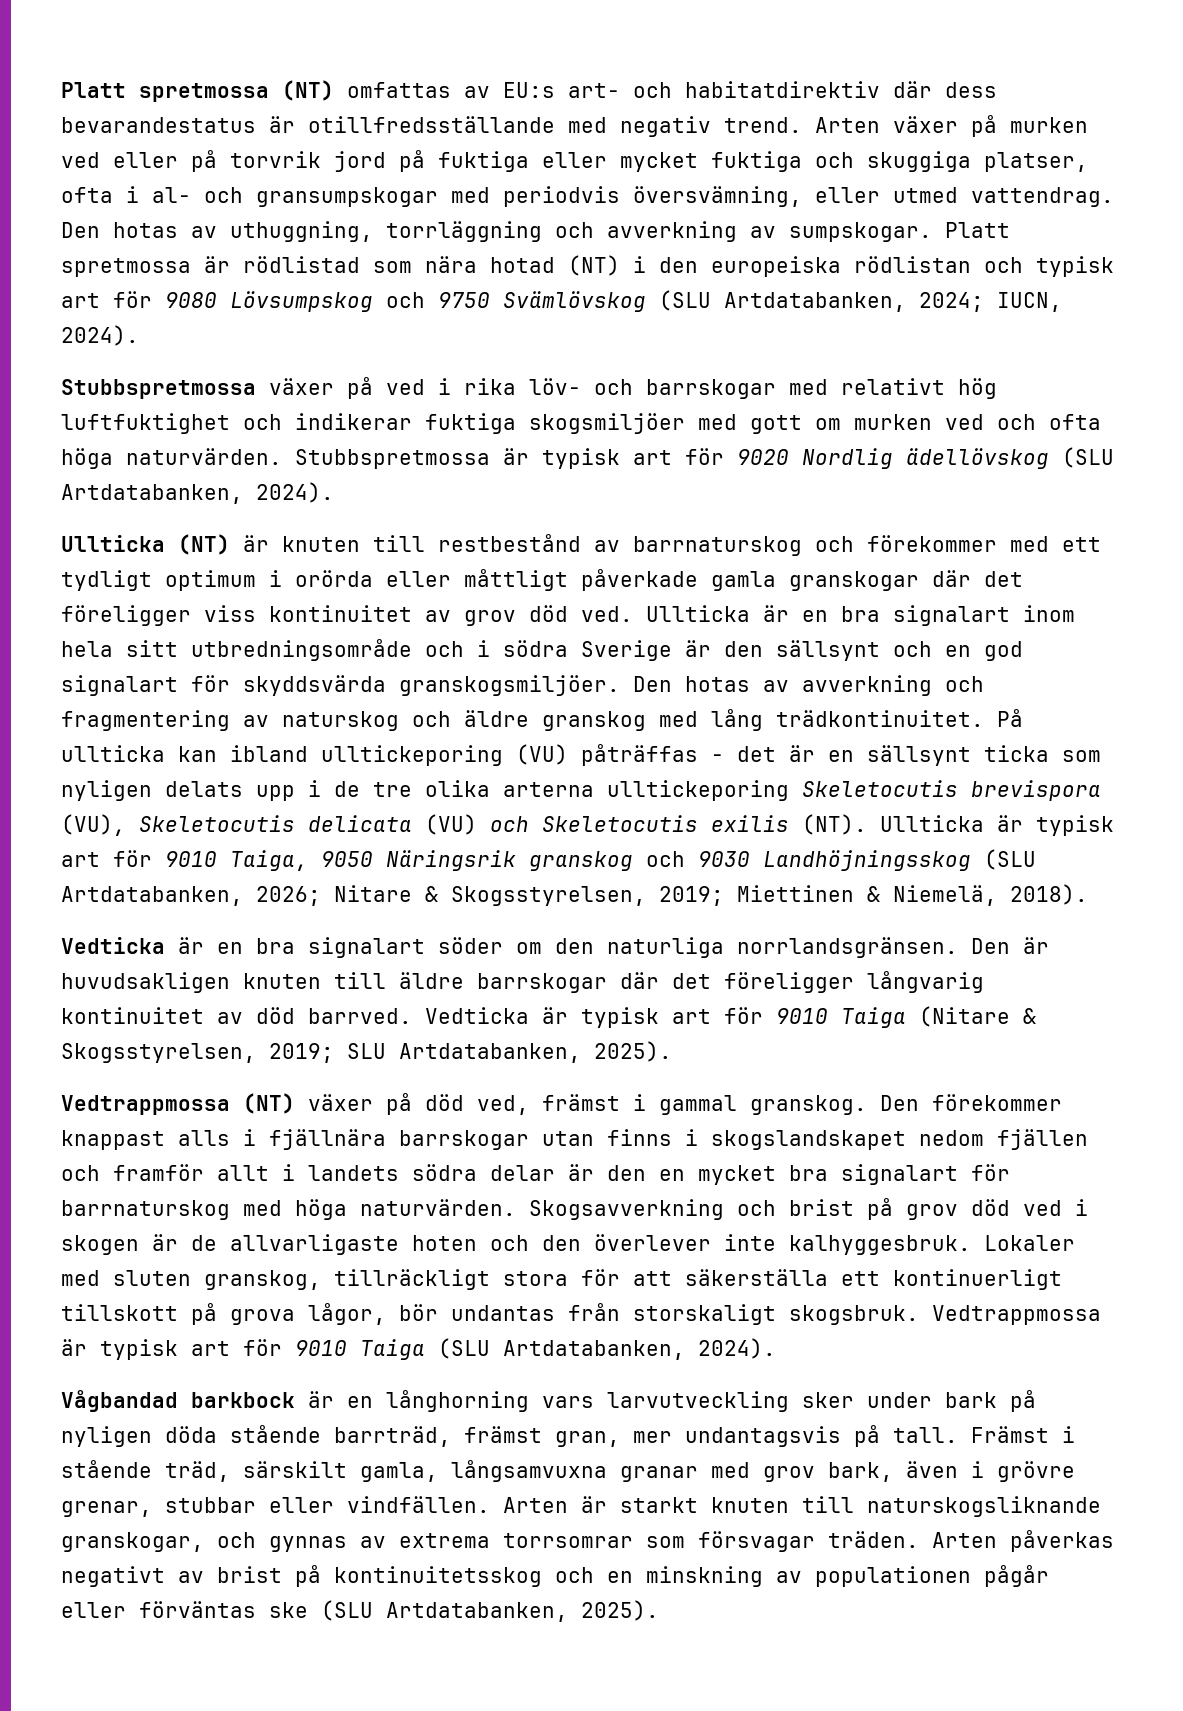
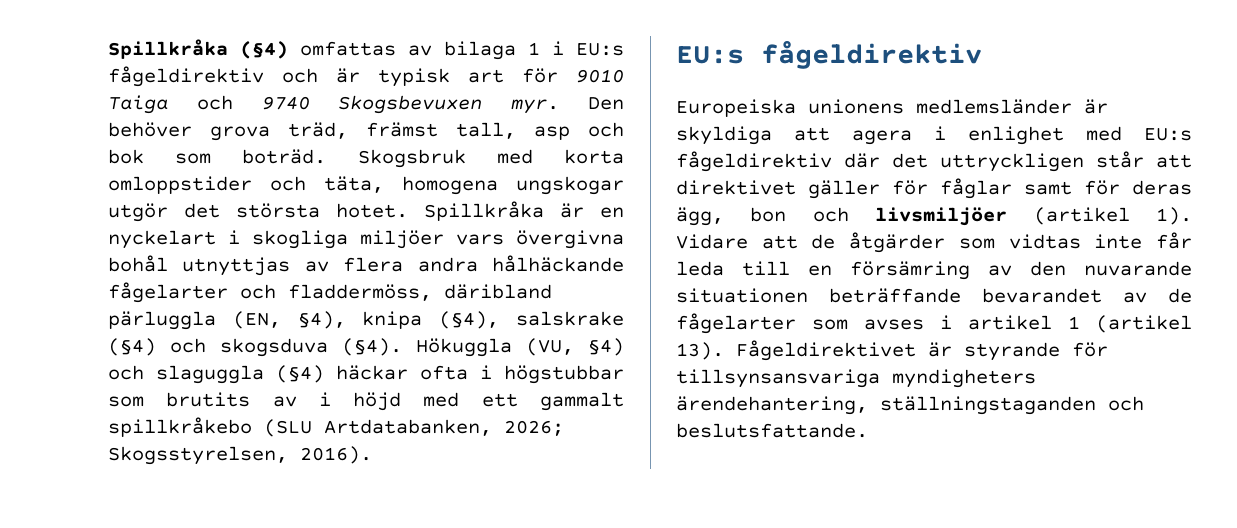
[61,80,997,102] [61,115,1088,137] [61,150,1088,172] [61,186,1114,207] [61,221,1010,242] [61,255,1114,277] [61,290,1062,312] [61,325,139,346] [61,377,997,399] [61,413,1101,434] [61,447,1114,469] [61,482,334,504] [61,534,1101,556] [61,569,1023,591] [61,605,1075,626] [61,639,1023,661] [61,675,984,696] [61,709,1023,731] [61,744,1101,766] [61,780,1101,801] [61,814,1114,836] [61,849,1036,871] [61,884,1088,906] [61,937,1049,958] [61,971,984,993] [61,1006,1036,1028] [61,1041,672,1063] [61,1093,1062,1115] [61,1129,1088,1150] [61,1164,1010,1185] [61,1198,1088,1220] [61,1234,1075,1255] [61,1269,1062,1290] [61,1303,1101,1325] [61,1338,776,1360] [61,1390,1036,1412] [61,1425,1075,1447] [61,1460,1075,1482] [61,1496,1101,1517] [61,1530,1114,1552] [61,1565,1049,1587] [61,1600,659,1622] Platt spretmossa (NT) omfattas av EU:s art- och habitatdirektiv där dess bevarandestatus är otillfredsställande med negativ trend. Arten växer på murken ved eller på torvrik jord på fuktiga eller mycket fuktiga och skuggiga platser, ofta i al- och gransumpskogar med periodvis översvämning, eller utmed vattendrag. Den hotas av uthuggning, torrläggning och avverkning av sumpskogar. Platt spretmossa är rödlistad som nära hotad (NT) i den europeiska rödlistan och typisk art för 9080 Lövsumpskog och 9750 Svämlövskog (SLU Artdatabanken, 2024; IUCN, 2024). // Stubbspretmossa växer på ved i rika löv- och barrskogar med relativt hög luftfuktighet och indikerar fuktiga skogsmiljöer med gott om murken ved och ofta höga naturvärden. Stubbspretmossa är typisk art för 9020 Nordlig ädellövskog (SLU Artdatabanken, 2024). // Ullticka (NT) är knuten till restbestånd av barrnaturskog och förekommer med ett tydligt optimum i orörda eller måttligt påverkade gamla granskogar där det föreligger viss kontinuitet av grov död ved. Ullticka är en bra signalart inom hela sitt utbredningsområde och i södra Sverige är den sällsynt och en god signalart för skyddsvärda granskogsmiljöer. Den hotas av avverkning och fragmentering av naturskog och äldre granskog med lång trädkontinuitet. På ullticka kan ibland ulltickeporing (VU) påträffas - det är en sällsynt ticka som nyligen delats upp i de tre olika arterna ulltickeporing Skeletocutis brevispora (VU), Skeletocutis delicata (VU) och Skeletocutis exilis (NT). Ullticka är typisk art för 9010 Taiga, 9050 Näringsrik granskog och 9030 Landhöjningsskog (SLU Artdatabanken, 2026; Nitare & Skogsstyrelsen, 2019; Miettinen & Niemelä, 2018). // Vedticka är en bra signalart söder om den naturliga norrlandsgränsen. Den är huvudsakligen knuten till äldre barrskogar där det föreligger långvarig kontinuitet av död barrved. Vedticka är typisk art för 9010 Taiga (Nitare & Skogsstyrelsen, 2019; SLU Artdatabanken, 2025). // Vedtrappmossa (NT) växer på död ved, främst i gammal granskog. Den förekommer knappast alls i fjällnära barrskogar utan finns i skogslandskapet nedom fjällen och framför allt i landets södra delar är den en mycket bra signalart för barrnaturskog med höga naturvärden. Skogsavverkning och brist på grov död ved i skogen är de allvarligaste hoten och den överlever inte kalhyggesbruk. Lokaler med sluten granskog, tillräckligt stora för att säkerställa ett kontinuerligt tillskott på grova lågor, bör undantas från storskaligt skogsbruk. Vedtrappmossa är typisk art för 9010 Taiga (SLU Artdatabanken, 2024). // Vågbandad barkbock är en långhorning vars larvutveckling sker under bark på nyligen döda stående barrträd, främst gran, mer undantagsvis på tall. Främst i stående träd, särskilt gamla, långsamvuxna granar med grov bark, även i grövre grenar, stubbar eller vindfällen. Arten är starkt knuten till naturskogsliknande granskogar, och gynnas av extrema torrsomrar som försvagar träden. Arten påverkas negativt av brist på kontinuitetsskog och en minskning av populationen pågår eller förväntas ske (SLU Artdatabanken, 2025). -> [108,39,624,60] [108,66,624,87] [108,95,624,114] [108,122,624,141] [108,149,624,168] [108,176,624,195] [108,201,624,222] [108,230,624,249] [108,255,624,276] [108,282,552,303] [108,311,624,330] [108,338,624,357] [108,365,624,384] [108,392,624,411] [108,417,564,437] [108,446,372,465] [676,40,982,69] [676,99,1108,117] [676,126,1192,145] [676,151,1192,172] [676,178,1192,199] [676,207,1192,226] [676,232,1192,253] [676,261,1192,280] [676,288,1192,303] [676,313,1192,334] [676,340,1108,361] [676,369,1036,388] [676,396,1144,415] [676,423,868,438] Spillkråka (§4) omfattas av bilaga 1 i EU:s fågeldirektiv och är typisk art för 9010 Taiga och 9740 Skogsbevuxen myr. Den behöver grova träd, främst tall, asp och bok som boträd. Skogsbruk med korta omloppstider och täta, homogena ungskogar utgör det största hotet. Spillkråka är en nyckelart i skogliga miljöer vars övergivna bohål utnyttjas av flera andra hålhäckande fågelarter och fladdermöss, däribland pärluggla (EN, §4), knipa (§4), salskrake (§4) och skogsduva (§4). Hökuggla (VU, §4) och slaguggla (§4) häckar ofta i högstubbar som brutits av i höjd med ett gammalt spillkråkebo (SLU Artdatabanken, 2026; Skogsstyrelsen, 2016). // EU:s fågeldirektiv // Europeiska unionens medlemsländer är skyldiga att agera i enlighet med EU:s fågeldirektiv där det uttryckligen står att direktivet gäller för fåglar samt för deras ägg, bon och livsmiljöer (artikel 1). Vidare att de åtgärder som vidtas inte får leda till en försämring av den nuvarande situationen beträffande bevarandet av de fågelarter som avses i artikel 1 (artikel 13). Fågeldirektivet är styrande för tillsynsansvariga myndigheters ärendehantering, ställningstaganden och beslutsfattande.

